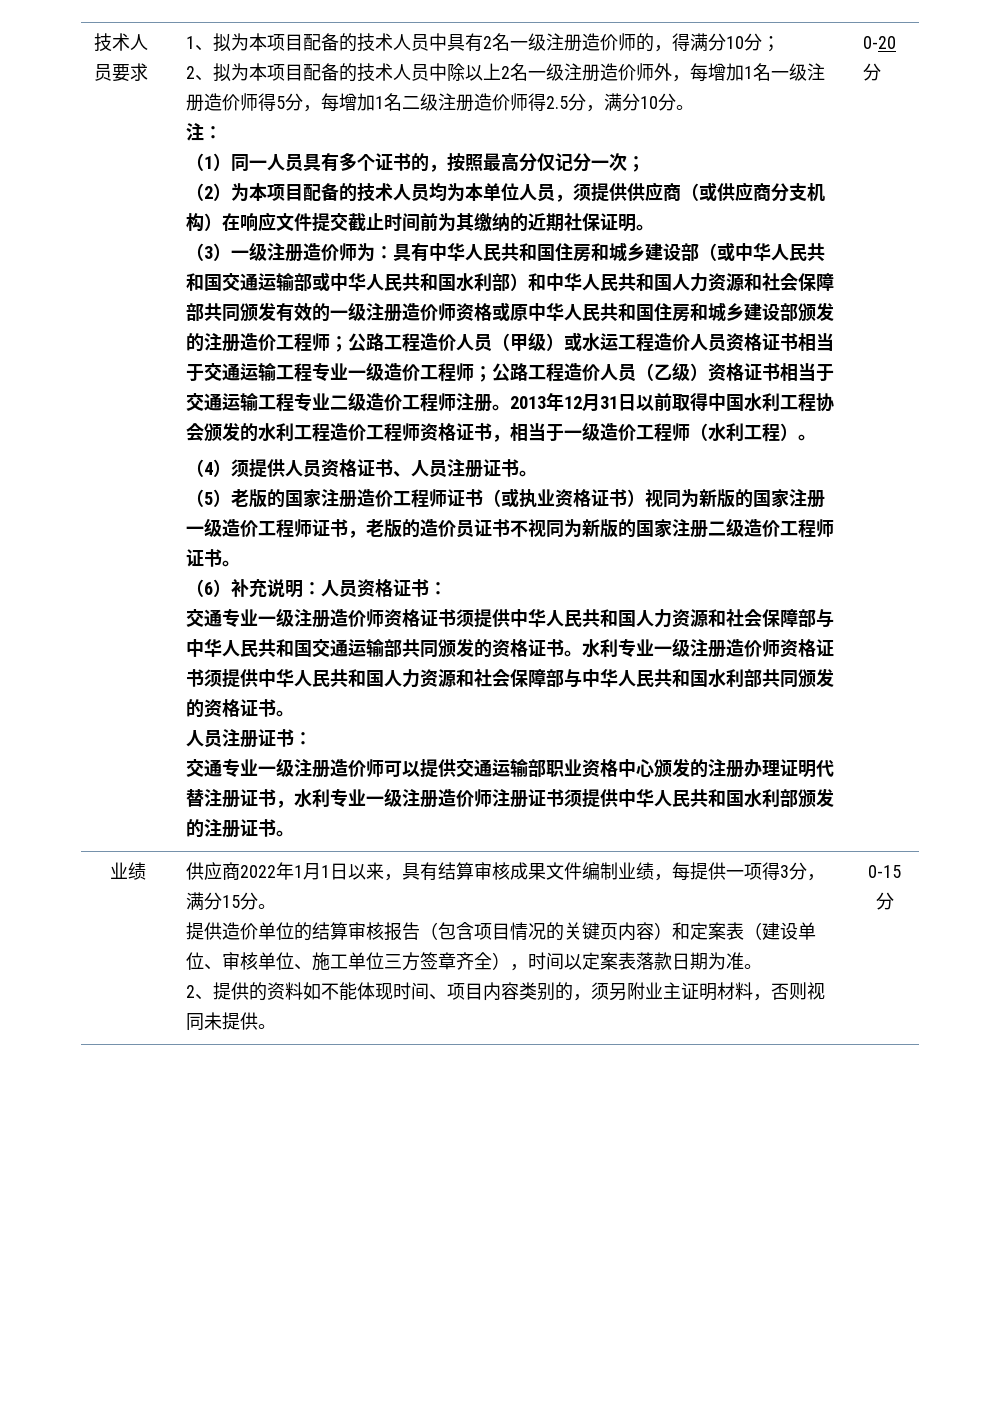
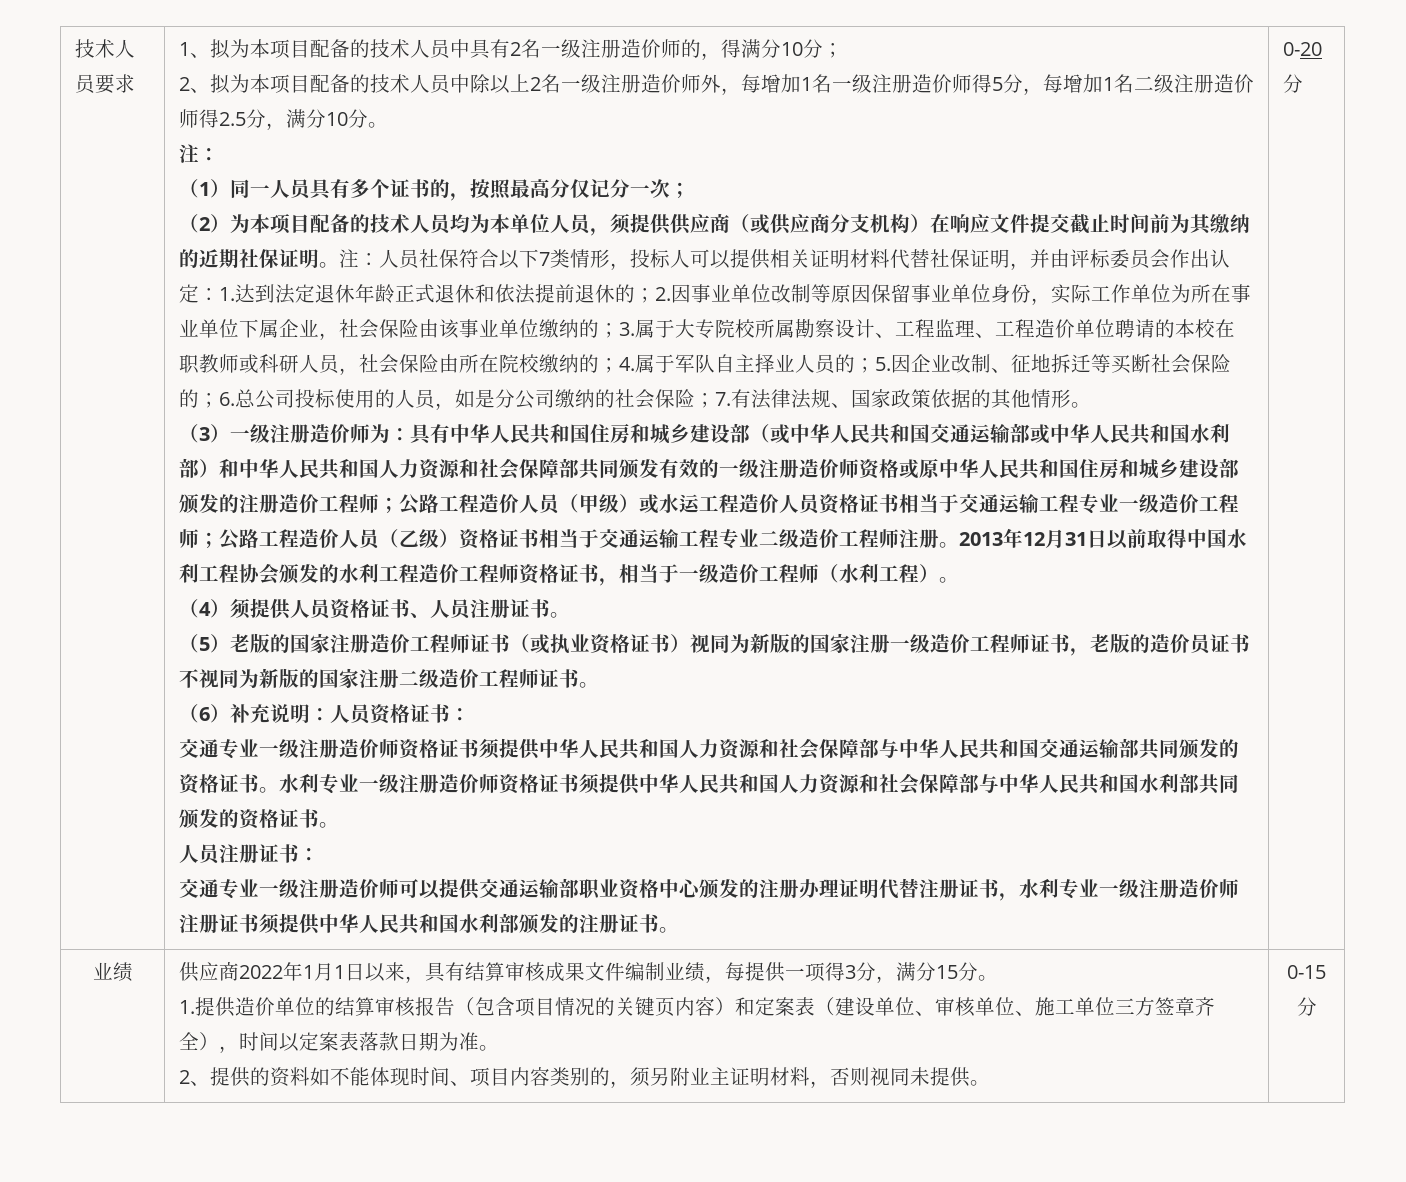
(655, 227) none -> [338,249,1230,270] [178,284,1251,305] [178,319,1235,340] [178,354,1231,375] [178,389,1091,410] 注：人员社保符合以下7类情形，投标人可以提供相关证明材料代替社保证明，并由评标委员会作出认定：1.达到法定退休年龄正式退休和依法提前退休的；2.因事业单位改制等原因保留事业单位身份，实际工作单位为所在事业单位下属企业，社会保险由该事业单位缴纳的；3.属于大专院校所属勘察设计、工程监理、工程造价单位聘请的本校在职教师或科研人员，社会保险由所在院校缴纳的；4.属于军队自主择业人员的；5.因企业改制、征地拆迁等买断社会保险的；6.总公司投标使用的人员，如是分公司缴纳的社会保险；7.有法律法规、国家政策依据的其他情形。
(277, 906) none -> [178,1000,195,1014] 1.

